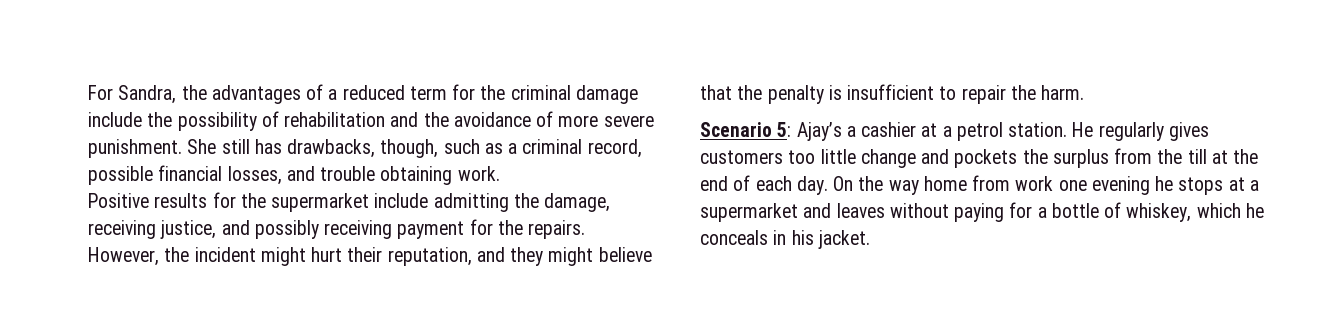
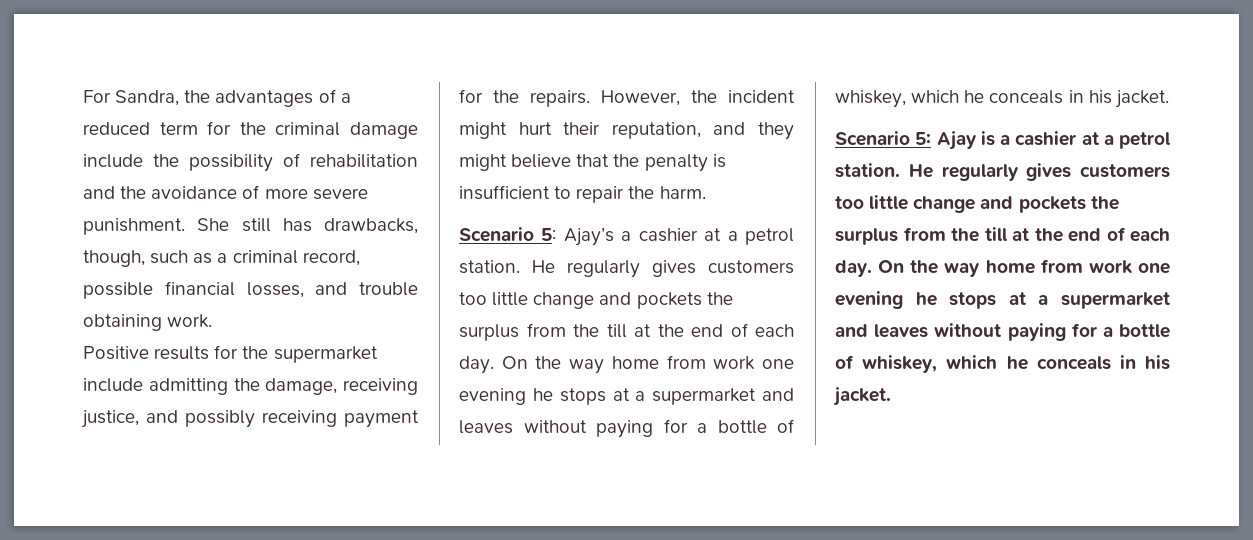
(870, 239) none -> [835,131,1171,150] [835,163,1170,181] [835,195,1119,213] [835,227,1170,245] [835,259,1170,277] [835,291,1170,309] [835,323,1170,341] [835,355,1170,373] [833,387,891,406] // Scenario 5: Ajay is a cashier at a petrol station. He regularly gives customers too little change and pockets the surplus from the till at the end of each day. On the way home from work one evening he stops at a supermarket and leaves without paying for a bottle of whiskey, which he conceals in his jacket.

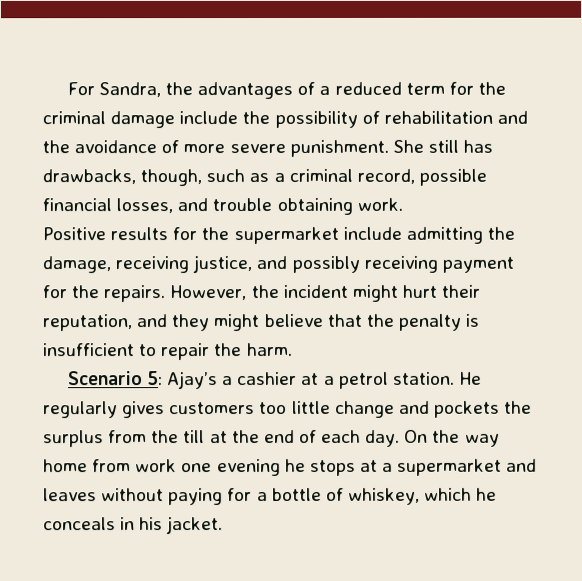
[835,131,1171,150] [835,163,1170,181] [835,195,1119,213] [835,227,1170,245] [835,259,1170,277] [835,291,1170,309] [835,323,1170,341] [835,355,1170,373] [833,387,891,406] // Scenario 5: Ajay is a cashier at a petrol station. He regularly gives customers too little change and pockets the surplus from the till at the end of each day. On the way home from work one evening he stops at a supermarket and leaves without paying for a bottle of whiskey, which he conceals in his jacket. -> (224, 525) none

